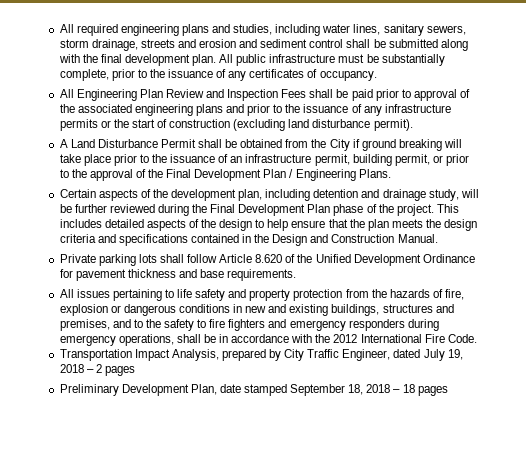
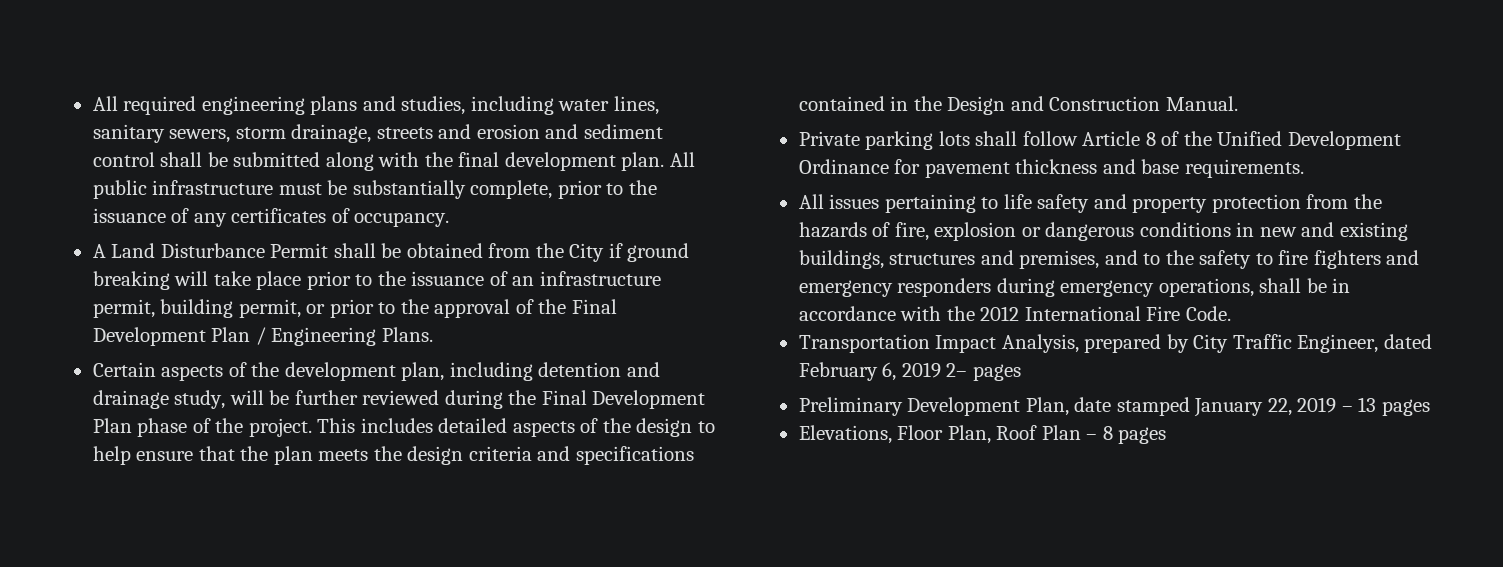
[59,89,471,101] [59,104,451,116] [59,119,413,131] // All Engineering Plan Review and Inspection Fees shall be paid prior to approval of the associated engineering plans and prior to the issuance of any infrastructure permits or the start of construction (excluding land disturbance permit). -> (450, 219) none
[255,254,283,263] 8.620 -> [1145,132,1156,146] 8
[423,349,463,361] [59,364,102,373] July 19, 2018 – 2 -> [798,362,968,381] February 6, 2019 2–
[290,384,415,396] September 18, 2018 – 18 -> [1194,397,1430,417] [798,425,1113,444] January 22, 2019 – 13 pages // Elevations, Floor Plan, Roof Plan – 8

